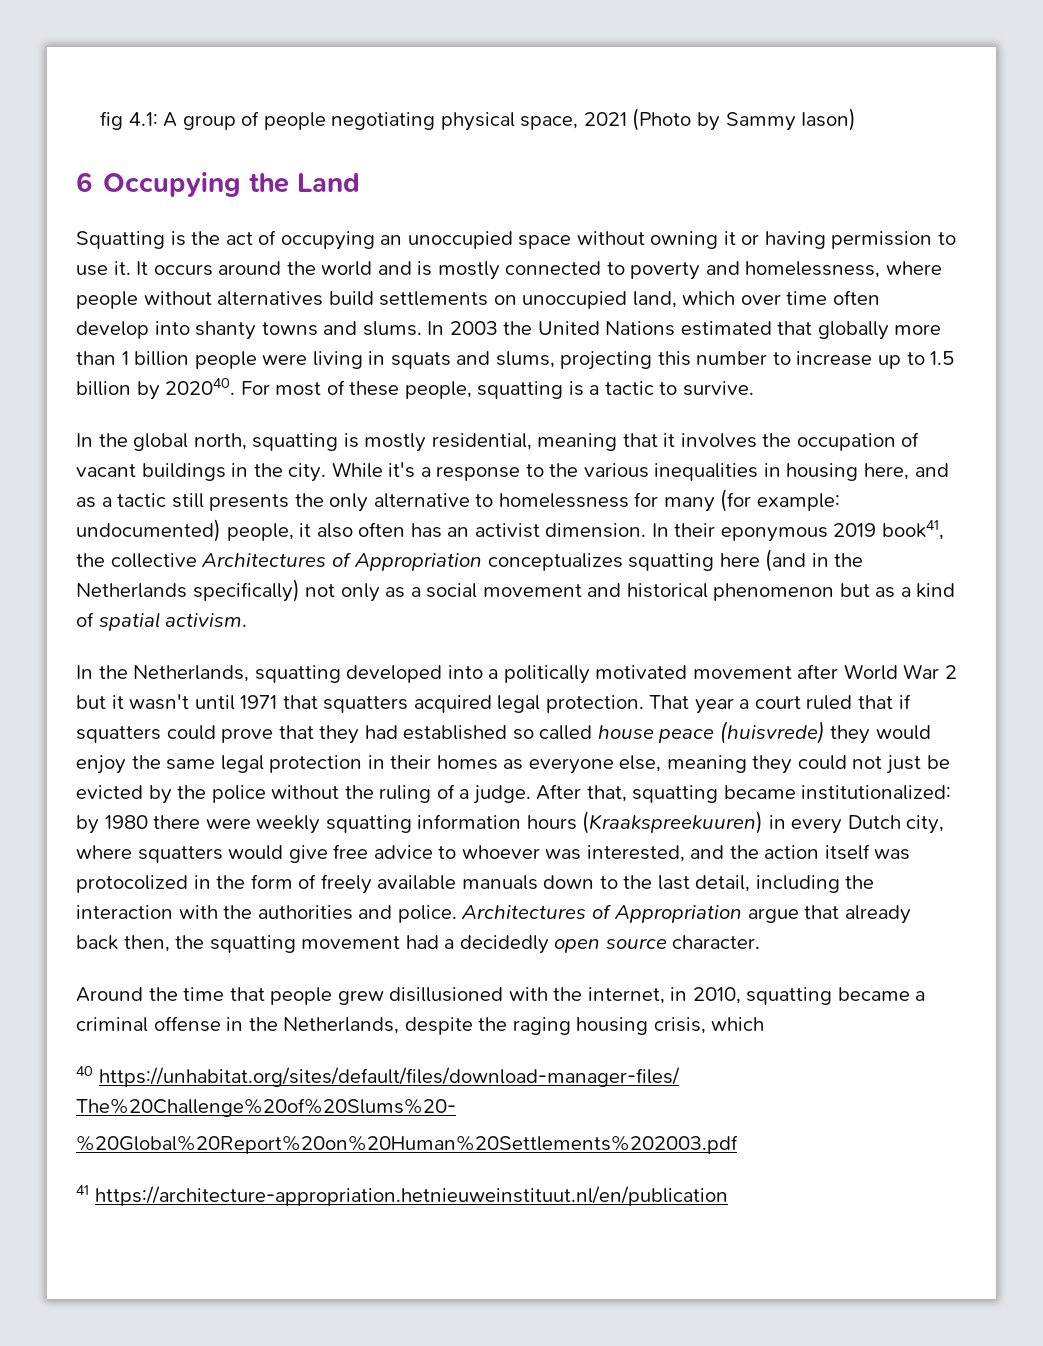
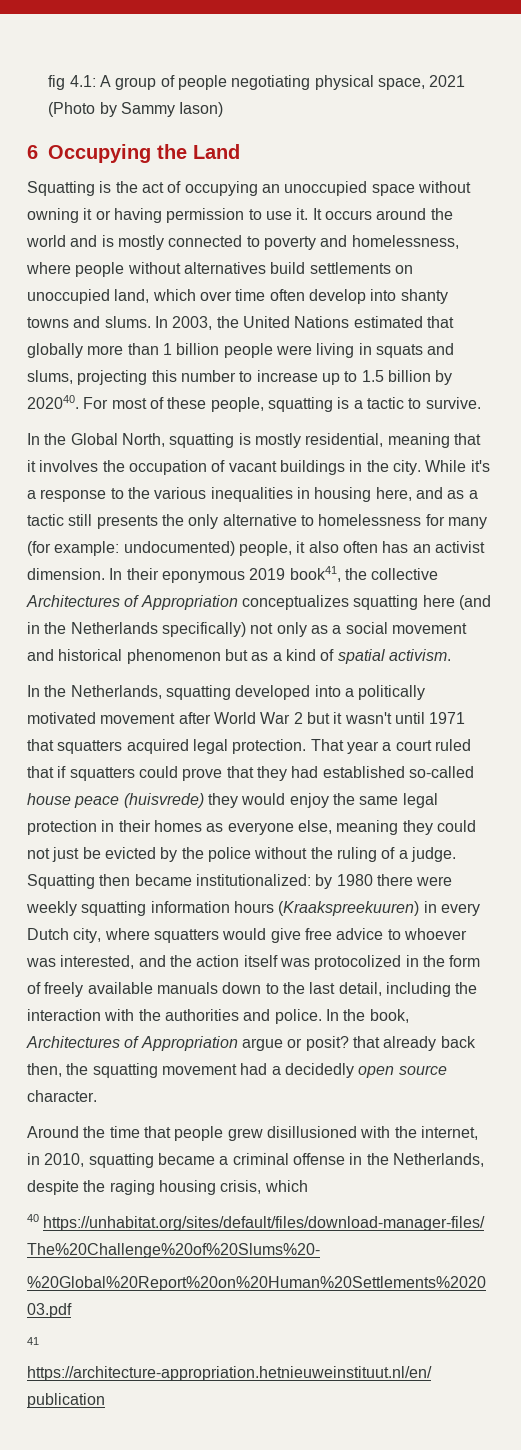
[449,321,498,335] 2003 -> [172,316,213,330] 2003,
[133,433,247,451] global north, -> [70,433,165,447] Global North,
[512,725,593,740] so called -> [408,766,474,778] so-called
[536,784,719,803] After that, squatting -> [27,874,131,889] Squatting then
(457, 914) none -> [325,1009,409,1023] In the book,
(799, 915) none -> [287,1036,349,1051] or posit?

